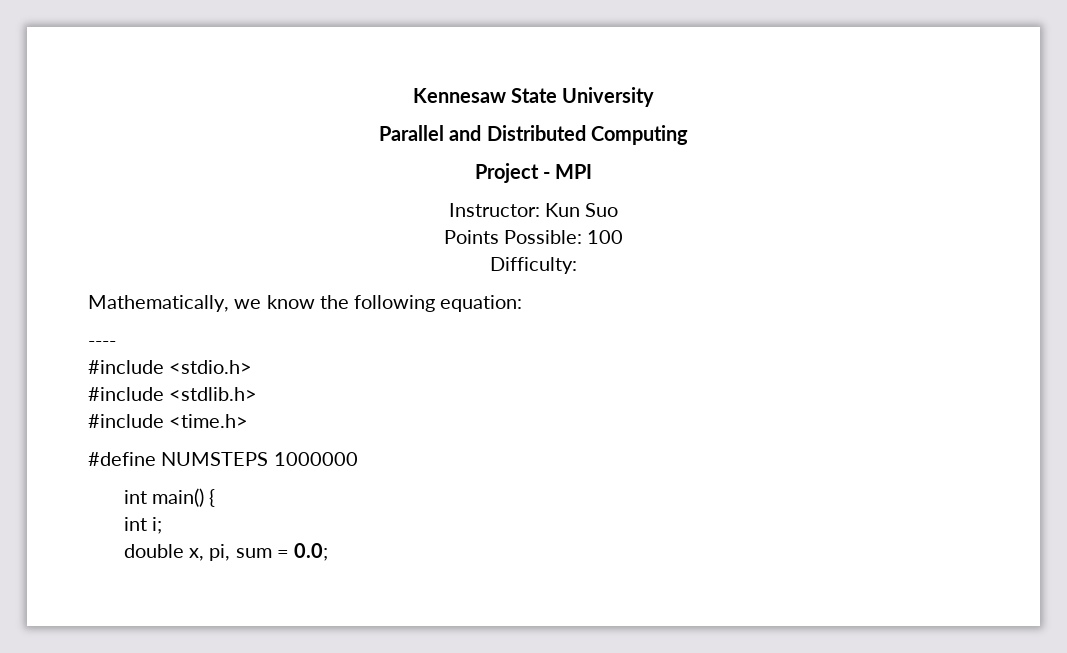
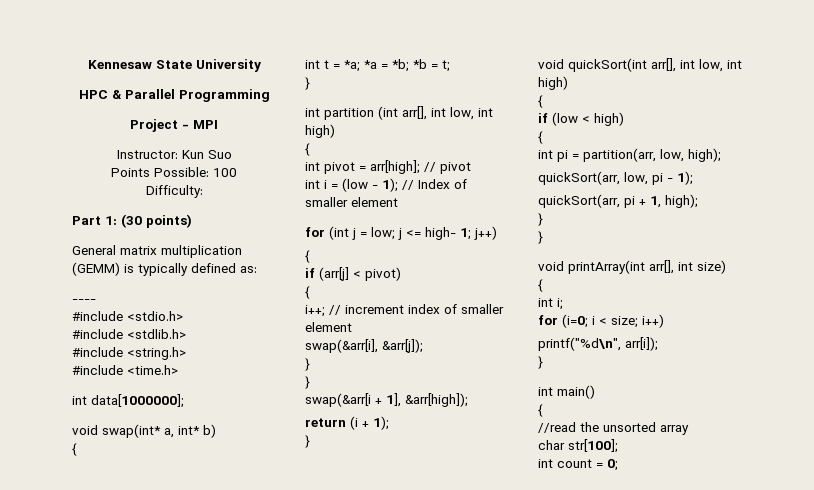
[379,125,688,145] Parallel and Distributed Computing -> [78,89,270,102] HPC & Parallel Programming
[88,295,523,312] Mathematically, we know the following equation: -> [72,214,192,228] [72,245,242,258] [72,262,257,276] Part 1: (30 points) // General matrix multiplication (GEMM) is typically defined as:
(258, 394) none -> [72,347,186,360] // #include <string.h>
[88,452,358,466] [123,488,216,507] [123,517,163,534] [123,543,329,561] #define NUMSTEPS 1000000 // int main() { // int i; // double x, pi, sum = 0.0; -> [72,394,184,408] [72,424,216,438] [72,443,77,456] [305,59,450,72] [305,77,310,90] [305,106,493,120] [305,124,335,138] [305,143,310,156] [305,160,471,174] [305,178,467,192] [305,197,398,207] [305,226,497,240] [305,250,310,263] [305,267,401,281] [305,286,310,299] [305,304,504,317] [305,322,352,332] [305,339,423,353] [305,358,310,371] [305,376,310,389] [305,393,468,407] [305,416,389,430] [305,435,310,448] [538,58,742,72] [538,76,568,90] [538,95,543,108] [538,112,624,126] [538,131,543,144] [538,148,721,162] [538,171,693,185] [538,194,698,208] [538,213,543,226] [538,231,543,244] [538,260,726,274] [538,279,543,292] [538,298,563,310] [538,314,664,328] [538,337,658,351] [538,356,543,369] [538,385,595,399] [538,404,543,417] [538,422,689,435] [538,439,618,453] [538,459,618,471] int data[1000000]; // void swap(int* a, int* b) // { // int t = *a; *a = *b; *b = t; // } // int partition (int arr[], int low, int high) // { // int pivot = arr[high]; // pivot // int i = (low - 1); // Index of smaller element // for (int j = low; j <= high- 1; j++) // { // if (arr[j] < pivot) // { // i++; // increment index of smaller element // swap(&arr[i], &arr[j]); // } // } // swap(&arr[i + 1], &arr[high]); // return (i + 1); // } // void quickSort(int arr[], int low, int high) // { // if (low < high) // { // int pi = partition(arr, low, high); // quickSort(arr, low, pi - 1); // quickSort(arr, pi + 1, high); // } // } // void printArray(int arr[], int size) // { // int i; // for (i=0; i < size; i++) // printf("%d\n", arr[i]); // } // int main() // { // //read the unsorted array // char str[100]; // int count = 0;

